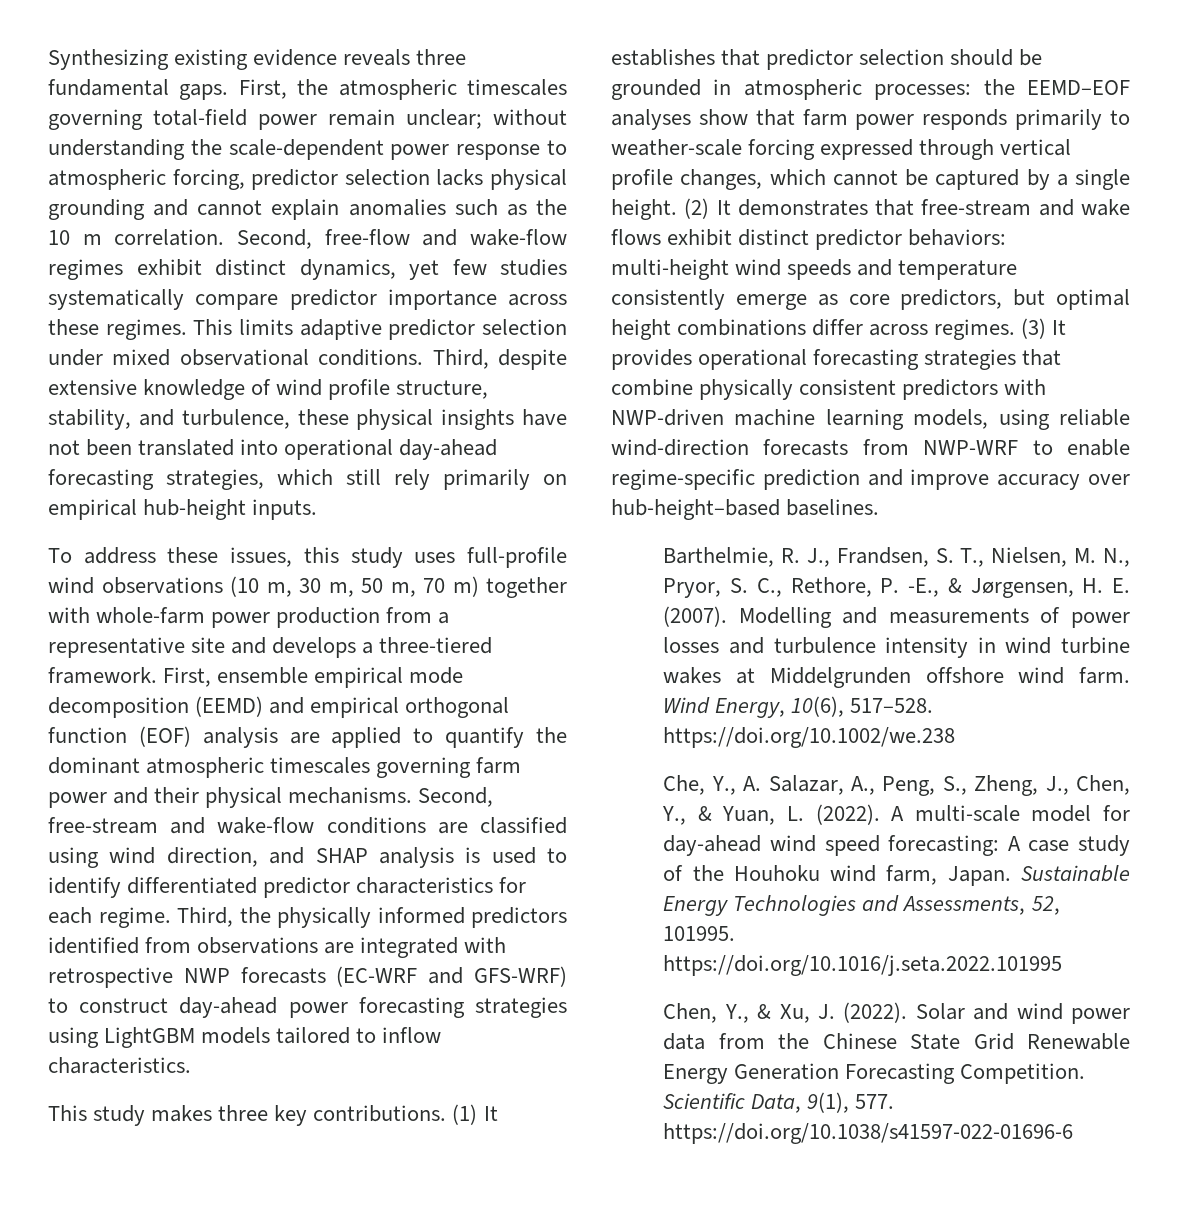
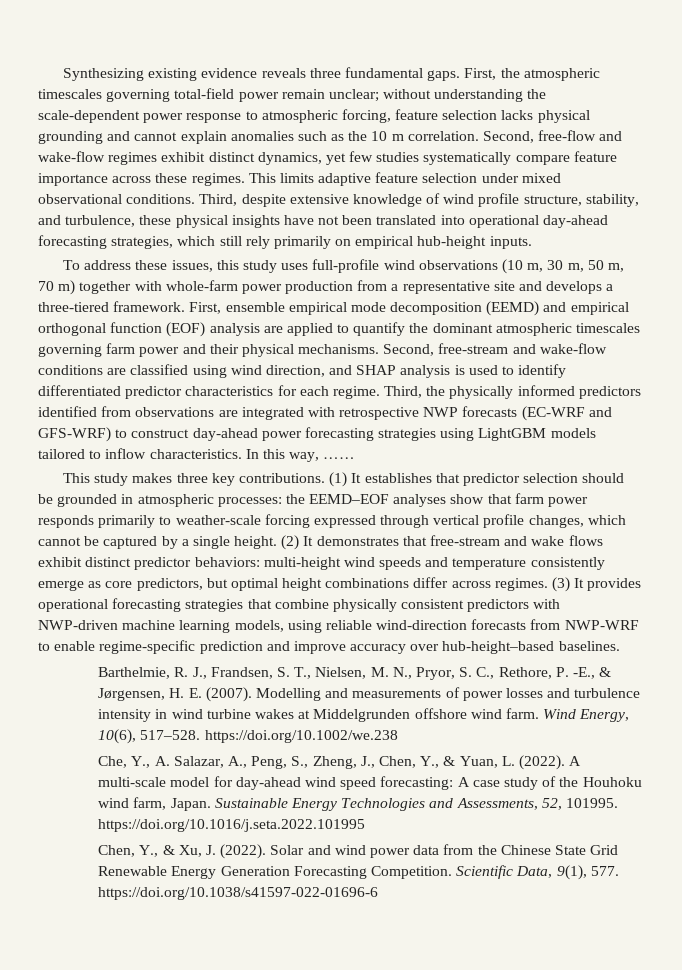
[251,169,339,190] predictor -> [395,109,439,120] feature
[289,289,377,310] predictor -> [573,151,617,162] feature
[388,319,476,340] predictor -> [375,172,419,183] feature
(191, 1065) none -> [245,449,356,462] In this way, ……

